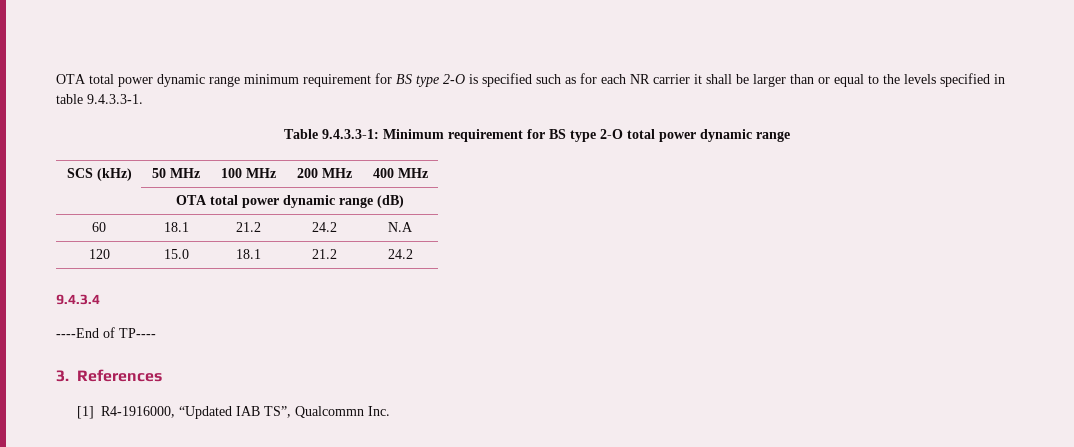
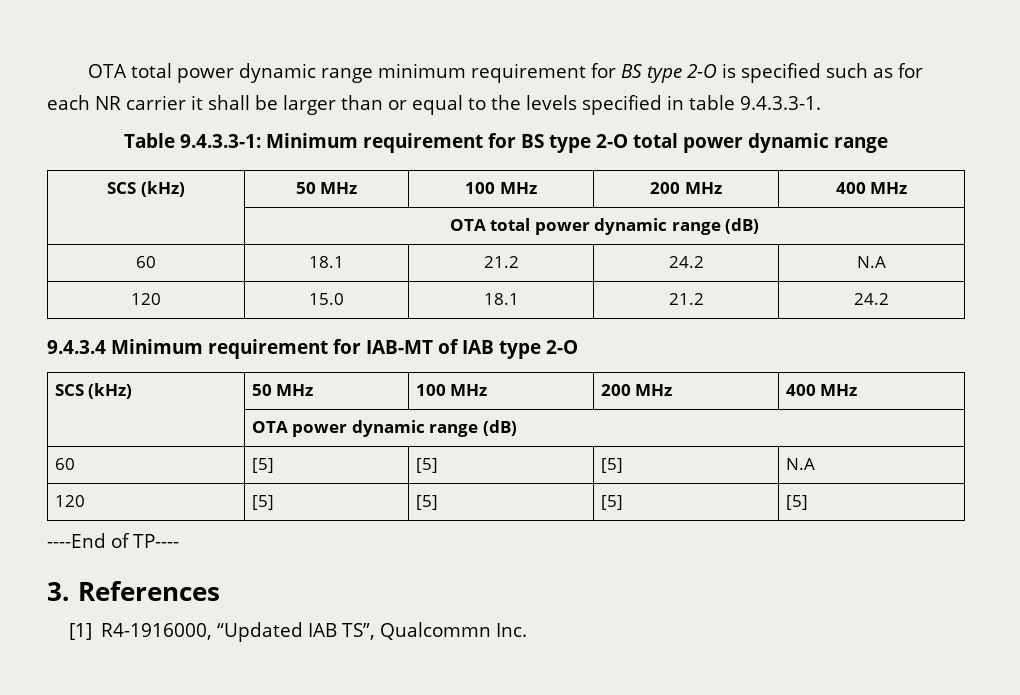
(100, 299) none -> [111,339,578,359] [55,383,133,399] [252,384,314,396] [416,384,488,396] [601,384,673,396] [786,384,858,396] [252,420,517,437] [55,458,76,470] [252,458,275,473] [416,458,439,473] [601,458,624,473] [786,458,816,470] [55,495,86,507] [252,495,275,510] [416,495,439,510] [601,495,624,510] [786,495,809,510] Minimum requirement for IAB-MT of IAB type 2-O // SCS (kHz) | 50 MHz | 100 MHz | 200 MHz | 400 MHz // | OTA power dynamic range (dB) // 60 | [5] | [5] | [5] | N.A // 120 | [5] | [5] | [5] | [5]

